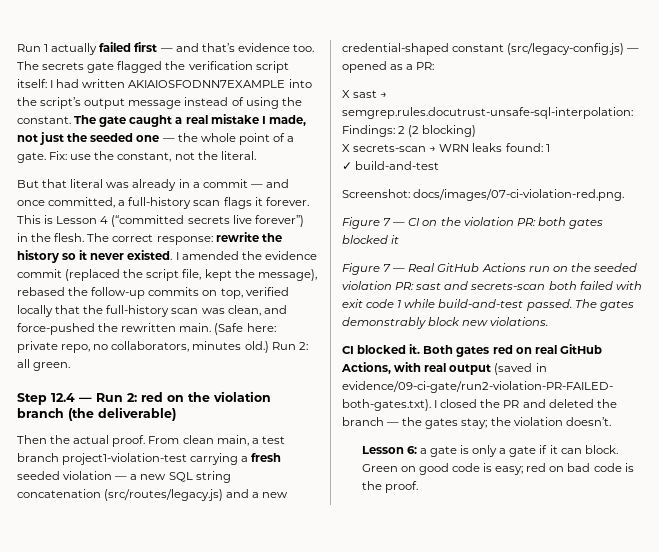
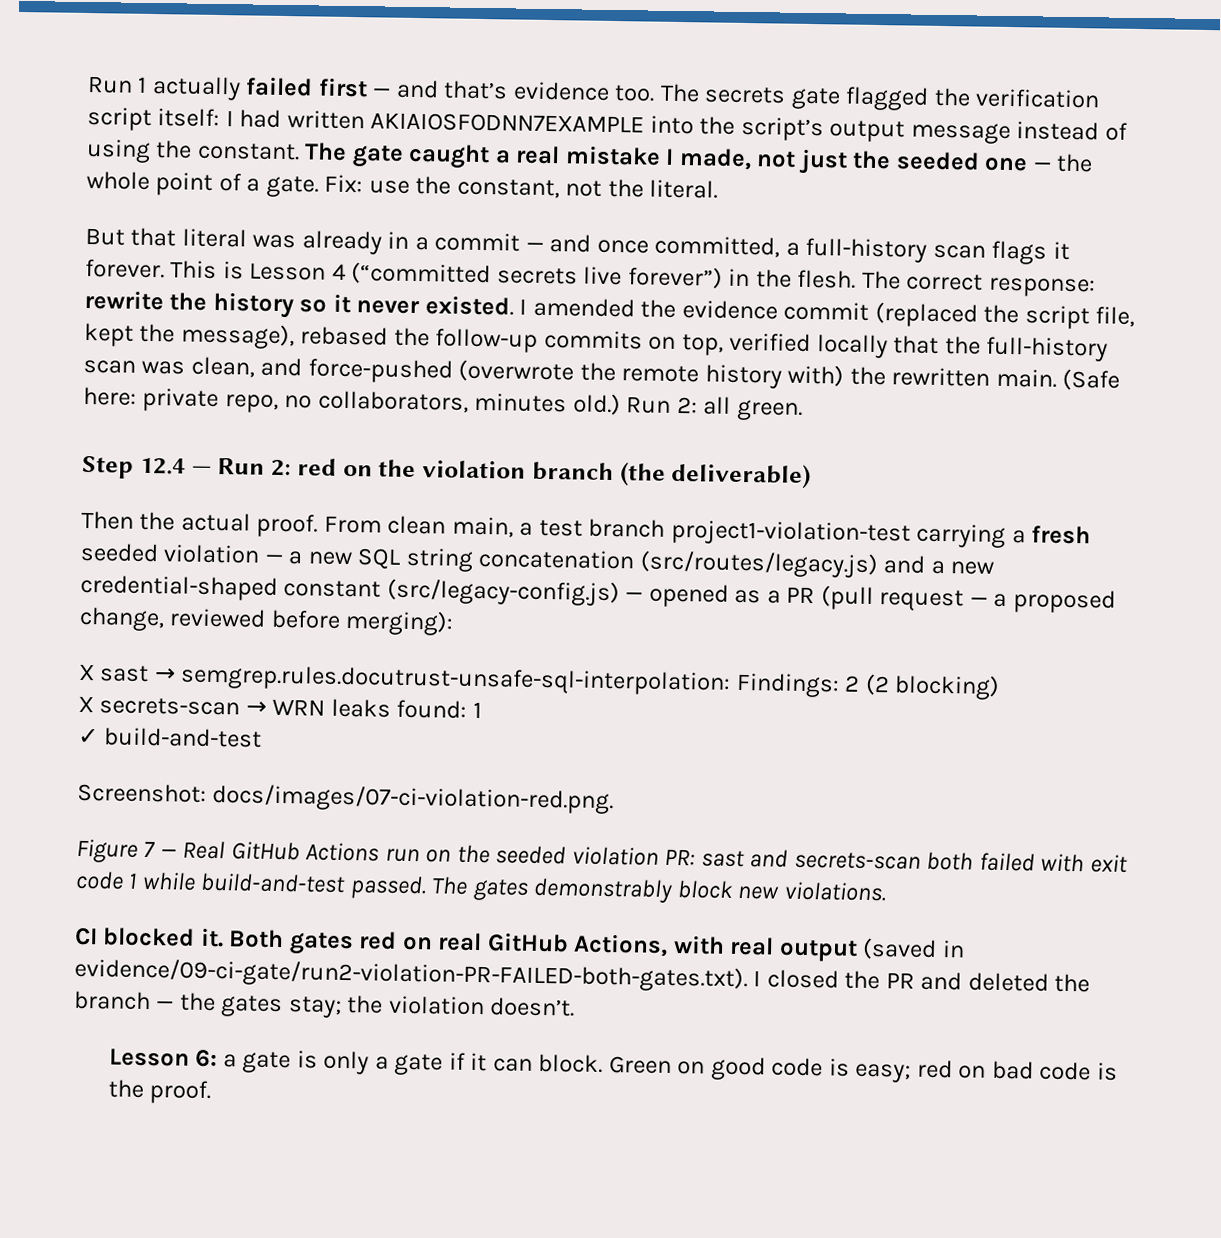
(95, 329) none -> [458,359,845,389] (overwrote the remote history with)
[416,62,435,70] PR: -> [786,585,1116,614] [79,606,455,636] PR (pull request — a proposed change, reviewed before merging):
[342,217,603,229] [342,235,400,244] // Figure 7 — CI on the violation PR: both gates blocked it -> (615, 799) none

